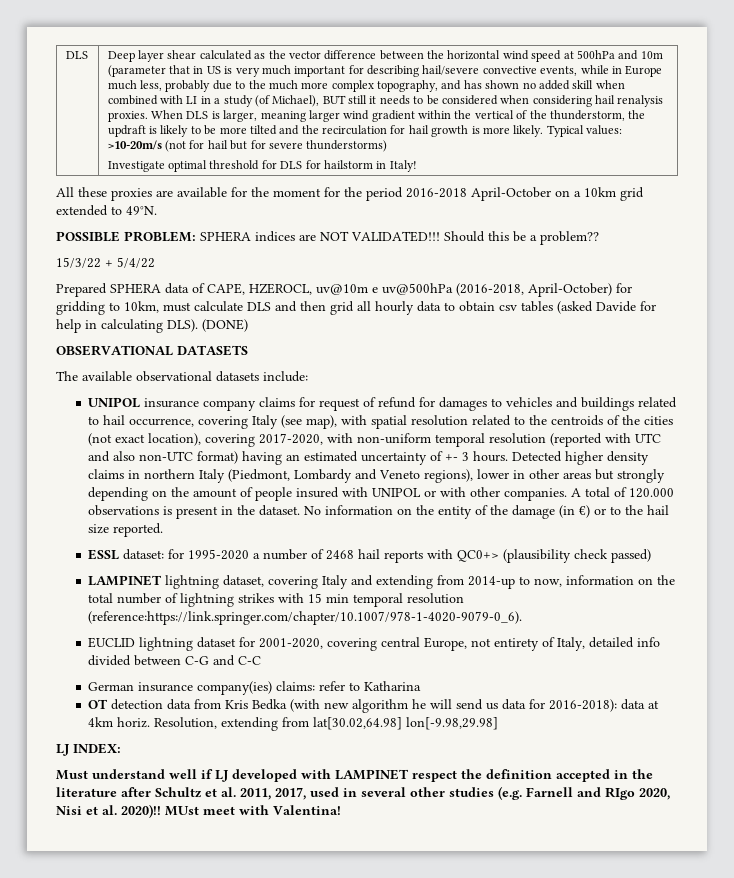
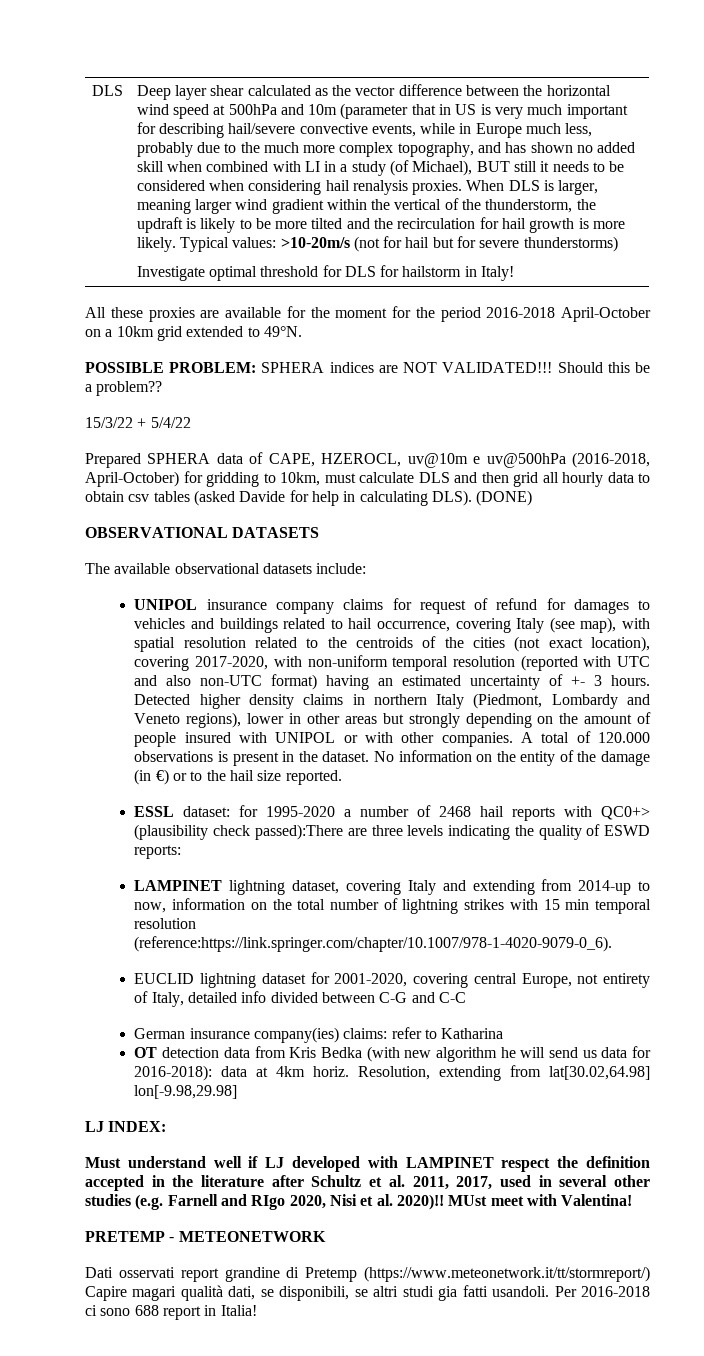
[611,549,652,563] passed) -> [254,824,650,840] [134,845,182,859] passed):There are three levels indicating the quality of ESWD reports:
(341, 810) none -> [85,1231,326,1242] [85,1266,650,1282] [85,1285,650,1301] [85,1305,257,1320] // PRETEMP - METEONETWORK // Dati osservati report grandine di Pretemp (https://www.meteonetwork.it/tt/stormreport/) Capire magari qualità dati, se disponibili, se altri studi gia fatti usandoli. Per 2016-2018 ci sono 688 report in Italia!

